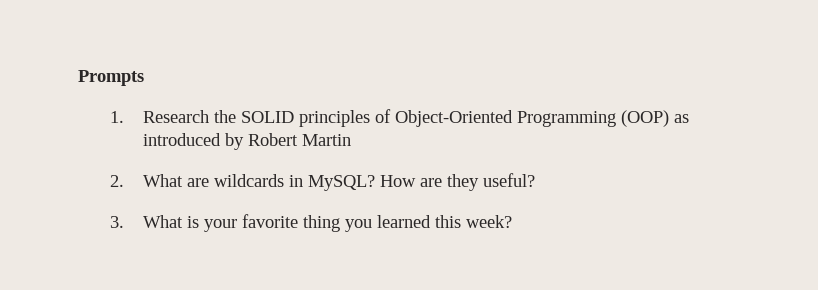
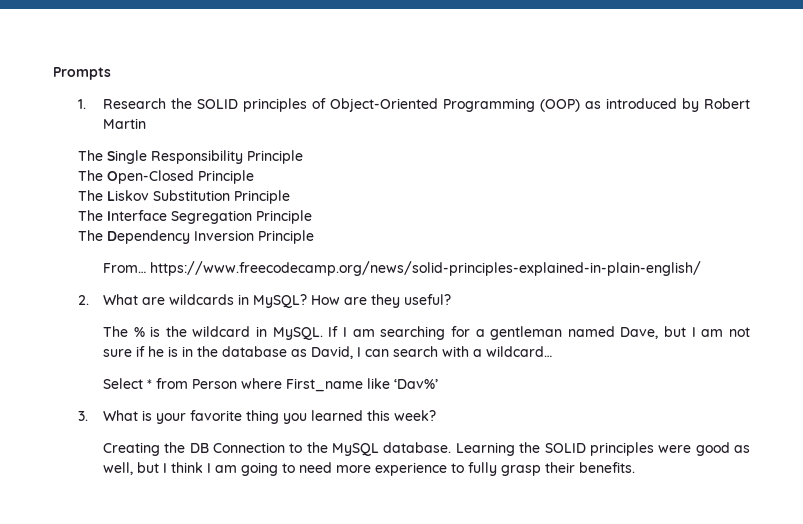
(351, 140) none -> [77,150,303,164] [77,170,254,184] [77,190,290,204] [77,210,312,224] [77,230,314,244] [102,261,701,276] // The Single Responsibility Principle // The Open-Closed Principle // The Liskov Substitution Principle // The Interface Segregation Principle // The Dependency Inversion Principle // From… https://www.freecodecamp.org/news/solid-principles-explained-in-plain-english/
(535, 180) none -> [102,326,751,340] [102,346,552,359] [102,378,438,392] // The % is the wildcard in MySQL. If I am searching for a gentleman named Dave, but I am not sure if he is in the database as David, I can search with a wildcard… // Select * from Person where First_name like ‘Dav%’
(512, 221) none -> [102,442,751,456] [102,462,635,476] // Creating the DB Connection to the MySQL database. Learning the SOLID principles were good as well, but I think I am going to need more experience to fully grasp their benefits.

